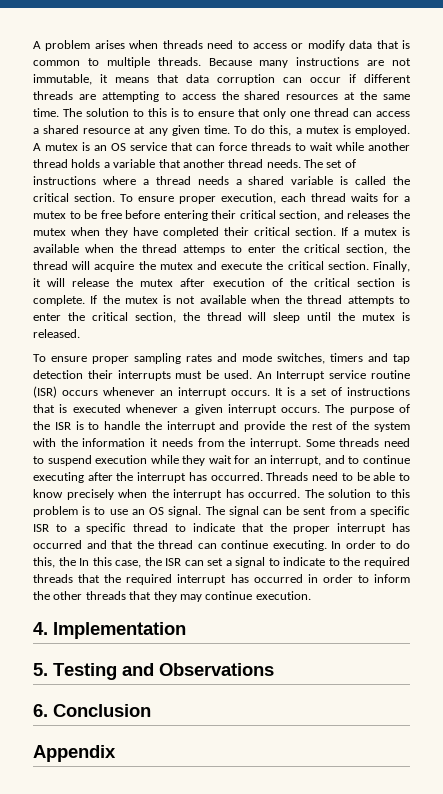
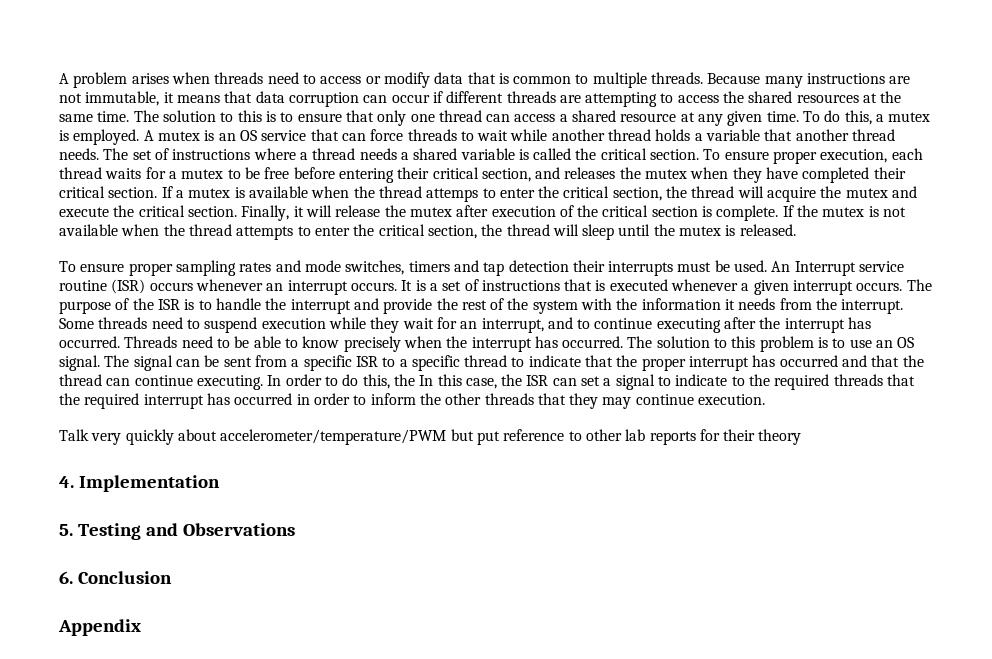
(311, 595) none -> [59,429,802,445] // Talk very quickly about accelerometer/temperature/PWM but put reference to other lab reports for their theory

